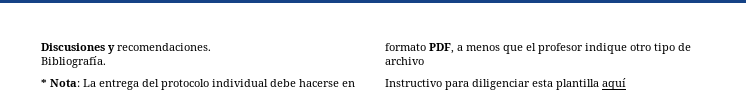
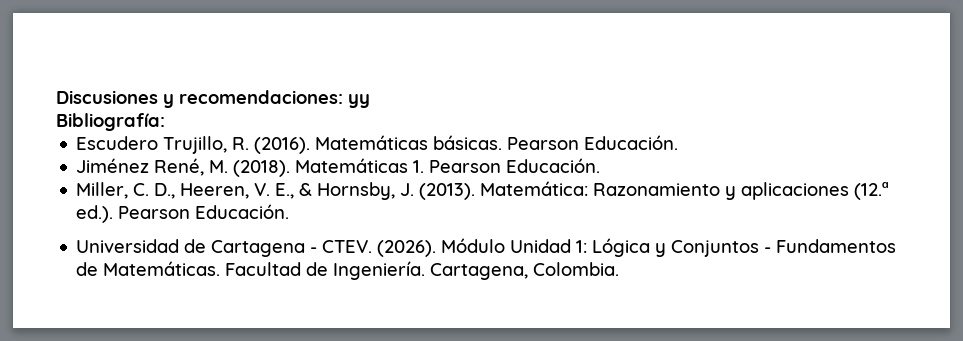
[117,43,211,51] [41,56,106,68] [41,79,355,90] [385,43,691,54] [385,57,424,65] [385,78,626,90] recomendaciones. // Bibliografía. // * Nota: La entrega del protocolo individual debe hacerse en formato PDF, a menos que el profesor indique otro tipo de archivo // Instructivo para diligenciar esta plantilla aquí -> [179,90,370,108] [56,113,165,131] [76,135,679,154] [76,158,601,177] [76,181,890,200] [76,204,290,223] [76,238,897,257] [76,261,620,280] recomendaciones: yy // Bibliografía: // Escudero Trujillo, R. (2016). Matemáticas básicas. Pearson Educación. // Jiménez René, M. (2018). Matemáticas 1. Pearson Educación. // Miller, C. D., Heeren, V. E., & Hornsby, J. (2013). Matemática: Razonamiento y aplicaciones (12.ª ed.). Pearson Educación. // Universidad de Cartagena - CTEV. (2026). Módulo Unidad 1: Lógica y Conjuntos - Fundamentos de Matemáticas. Facultad de Ingeniería. Cartagena, Colombia.

